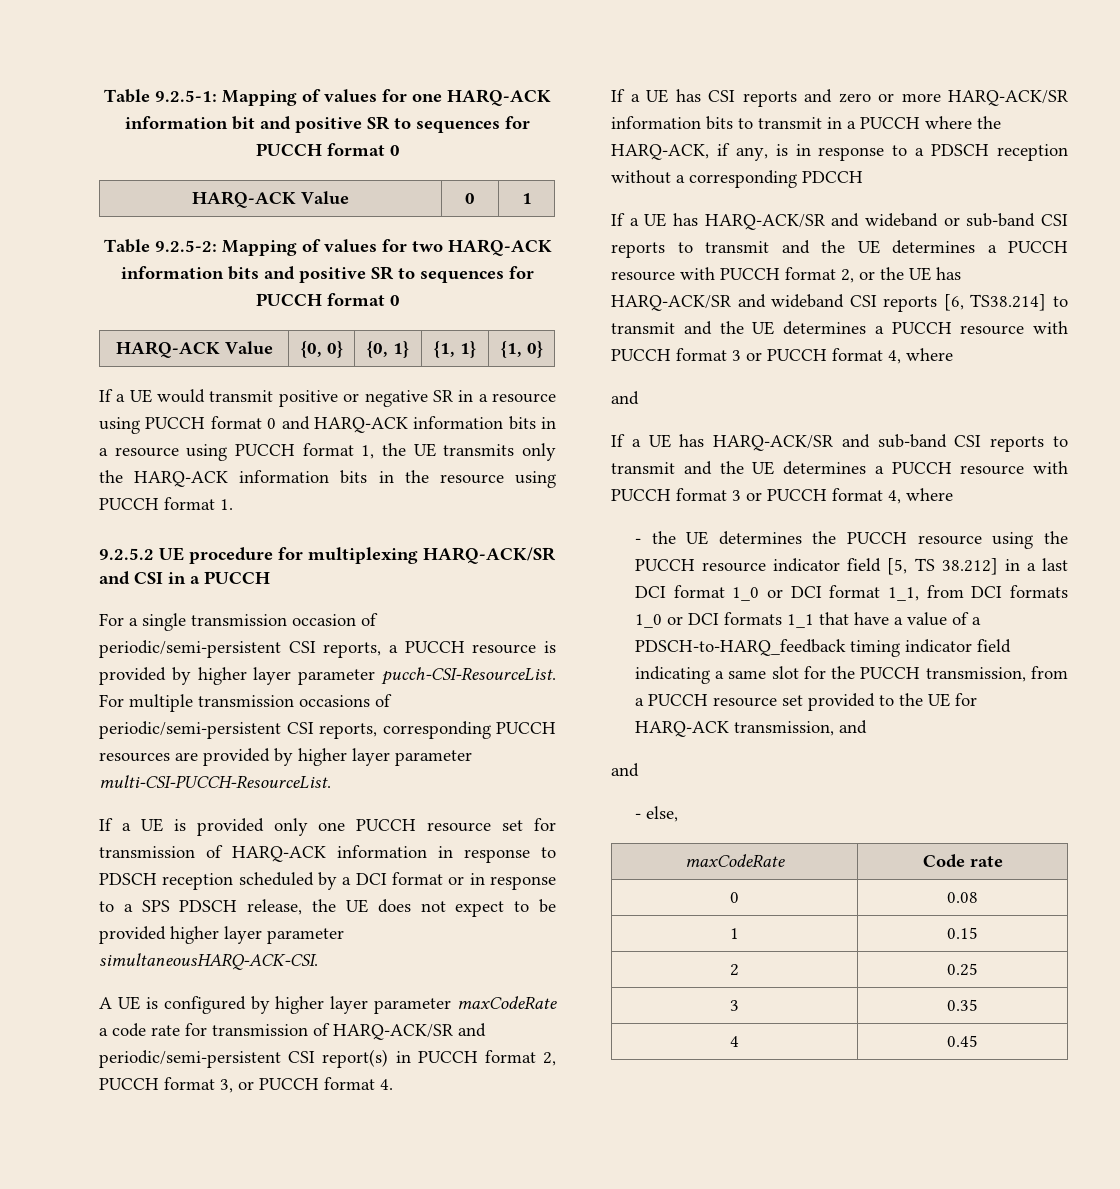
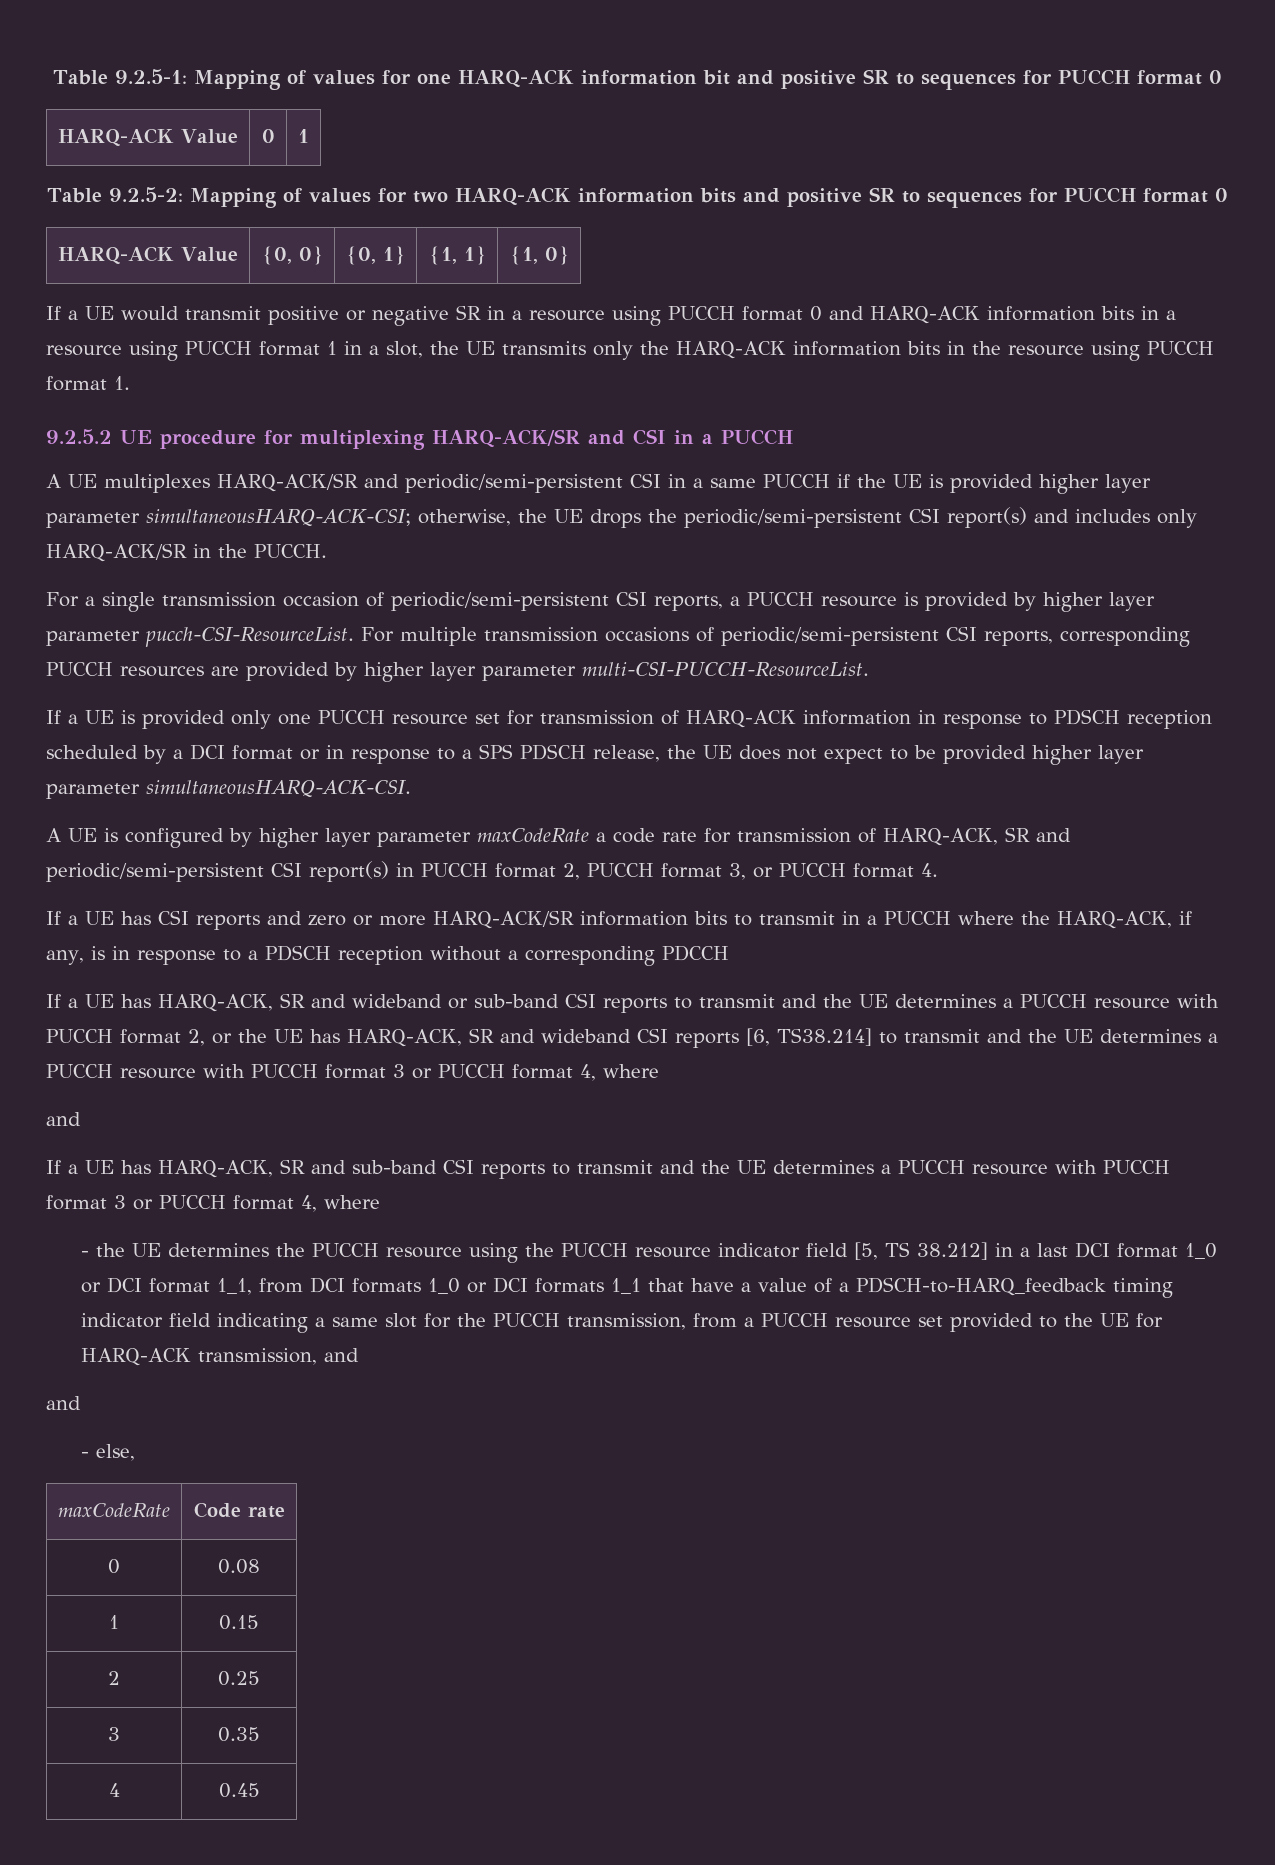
[361,445,375,459] 1, -> [327,341,423,358] 1 in a slot,
(270, 577) none -> [46,473,1151,494] [46,507,1197,528] [46,543,327,562] // A UE multiplexes HARQ-ACK/SR and periodic/semi-persistent CSI in a same PUCCH if the UE is provided higher layer parameter simultaneousHARQ-ACK-CSI; otherwise, the UE drops the periodic/semi-persistent CSI report(s) and includes only HARQ-ACK/SR in the PUCCH.
[333,1024,453,1040] HARQ-ACK/SR -> [883,827,1030,846] HARQ-ACK, SR
[704,214,825,230] HARQ-ACK/SR -> [158,993,305,1012] HARQ-ACK, SR
[611,295,731,311] HARQ-ACK/SR -> [347,1028,494,1047] HARQ-ACK, SR
[713,435,834,451] HARQ-ACK/SR -> [158,1159,305,1178] HARQ-ACK, SR

